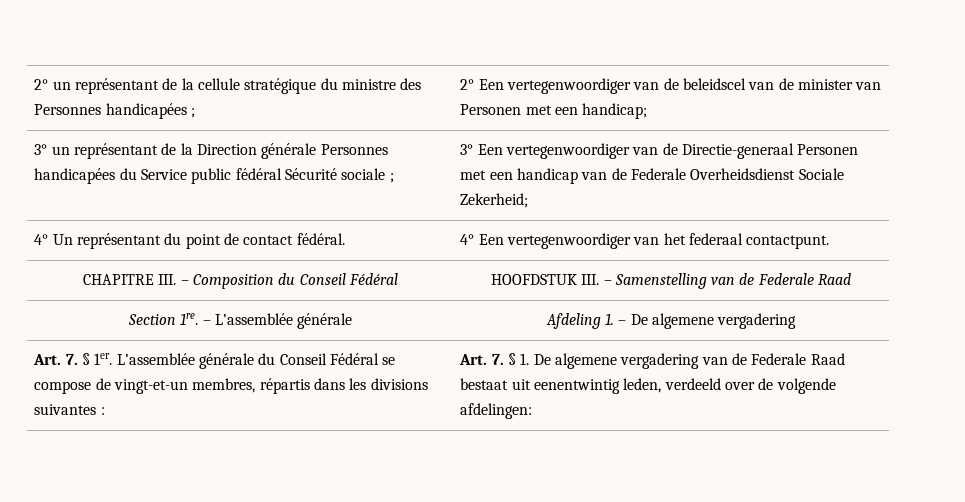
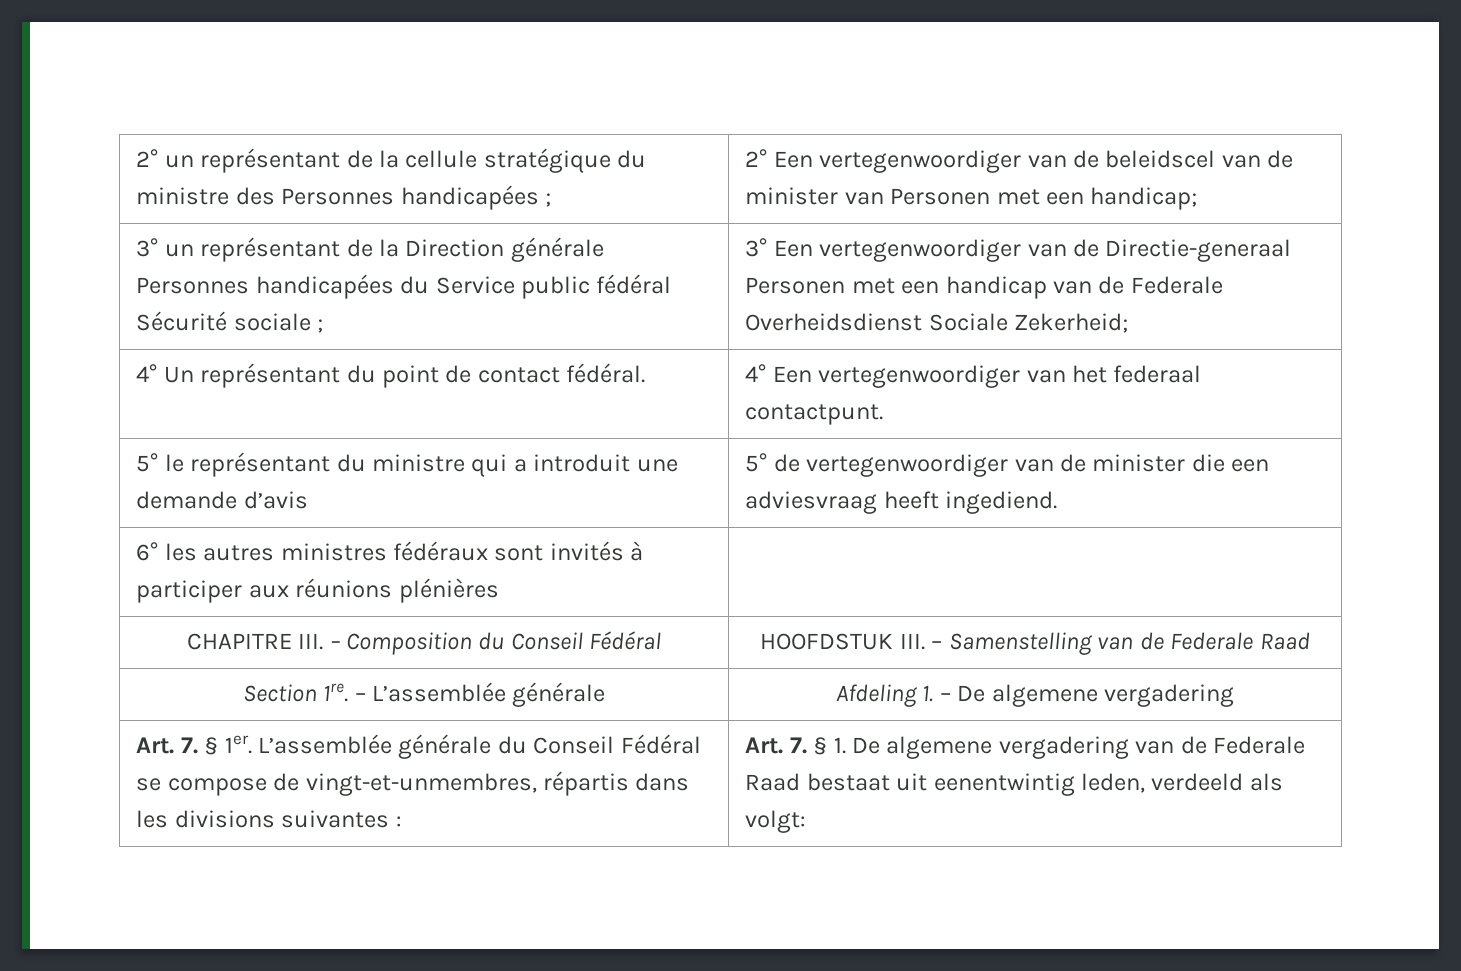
(830, 242) none -> [136,452,678,477] [136,491,308,509] [745,453,1270,477] [745,491,1058,514] [136,541,644,561] [136,578,499,603] // 5° le représentant du ministre qui a introduit une demande d’avis | 5° de vertegenwoordiger van de minister die een adviesvraag heeft ingediend. // 6° les autres ministres fédéraux sont invités à participer aux réunions plénières |
[113,378,256,394] vingt-et-un membres, -> [305,773,537,796] vingt-et-unmembres,
[724,378,836,394] [460,403,533,419] over de volgende afdelingen: -> [1249,773,1283,791] [745,810,807,833] als volgt:

